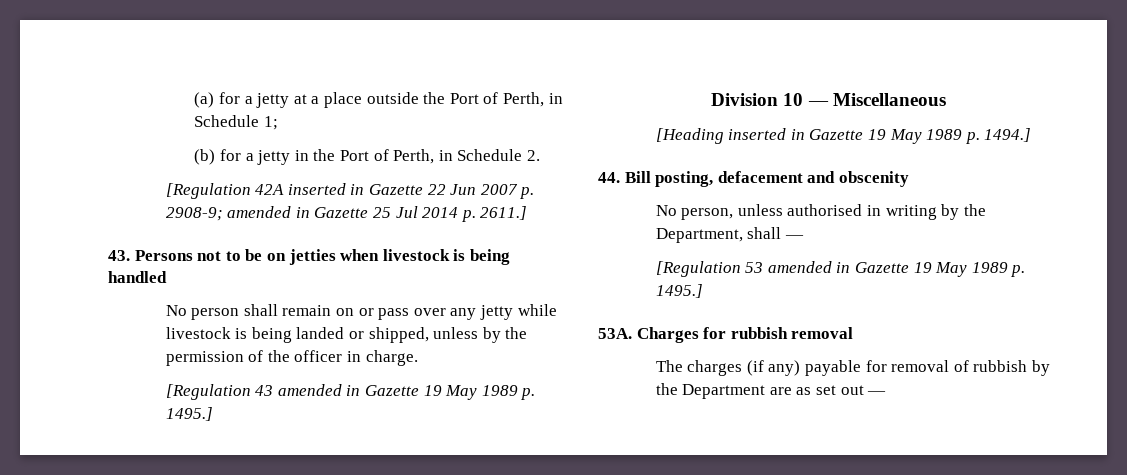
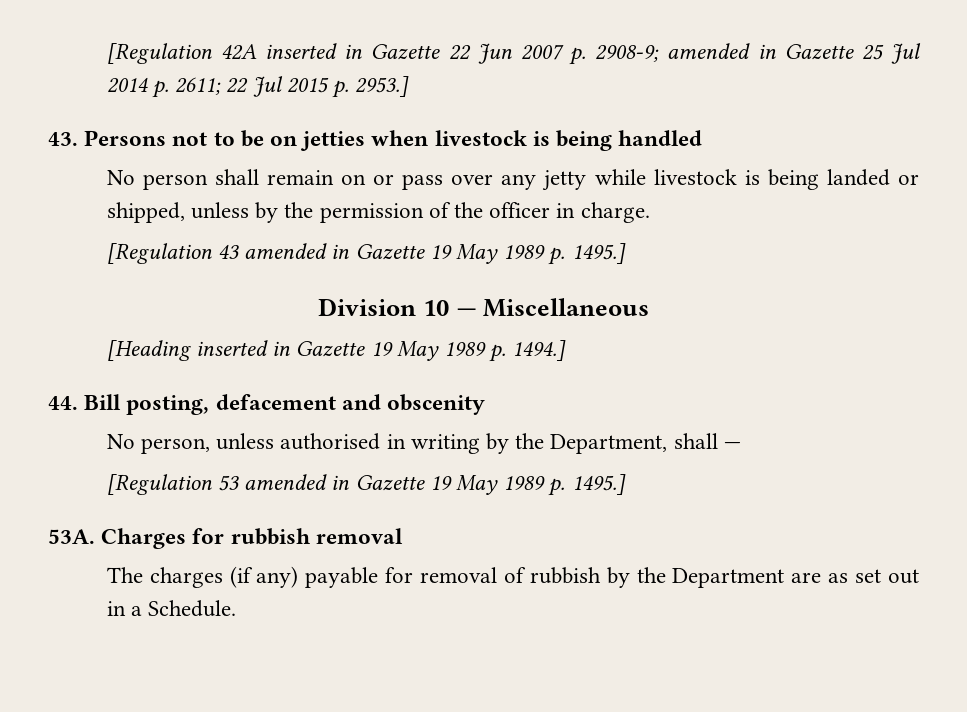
[194,92,563,108] [194,115,279,130] [194,149,540,165] (a) for a jetty at a place outside the Port of Perth, in Schedule 1; // (b) for a jetty in the Port of Perth, in Schedule 2. // -> (106, 53) none
[480,206,528,220] 2611.] -> [175,76,410,98] 2611; 22 Jul 2015 p. 2953.]
[867,391,887,395] — -> [106,600,237,617] in a Schedule.

